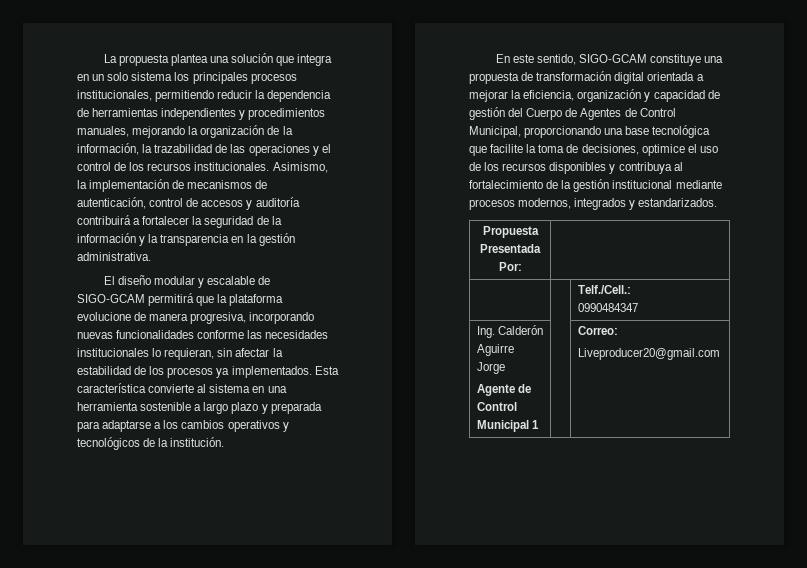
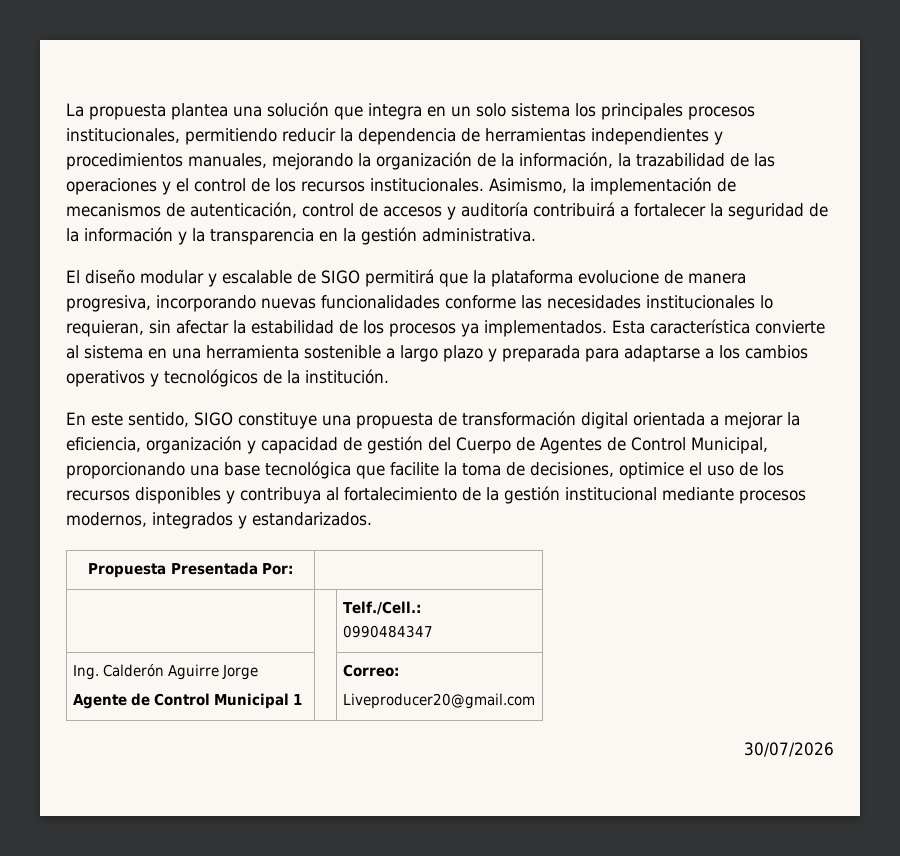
[77,294,145,303] SIGO-GCAM -> [321,270,360,284] SIGO
[578,54,647,63] SIGO-GCAM -> [194,412,233,426] SIGO
(720, 354) none -> [744,742,834,757] // 30/07/2026

